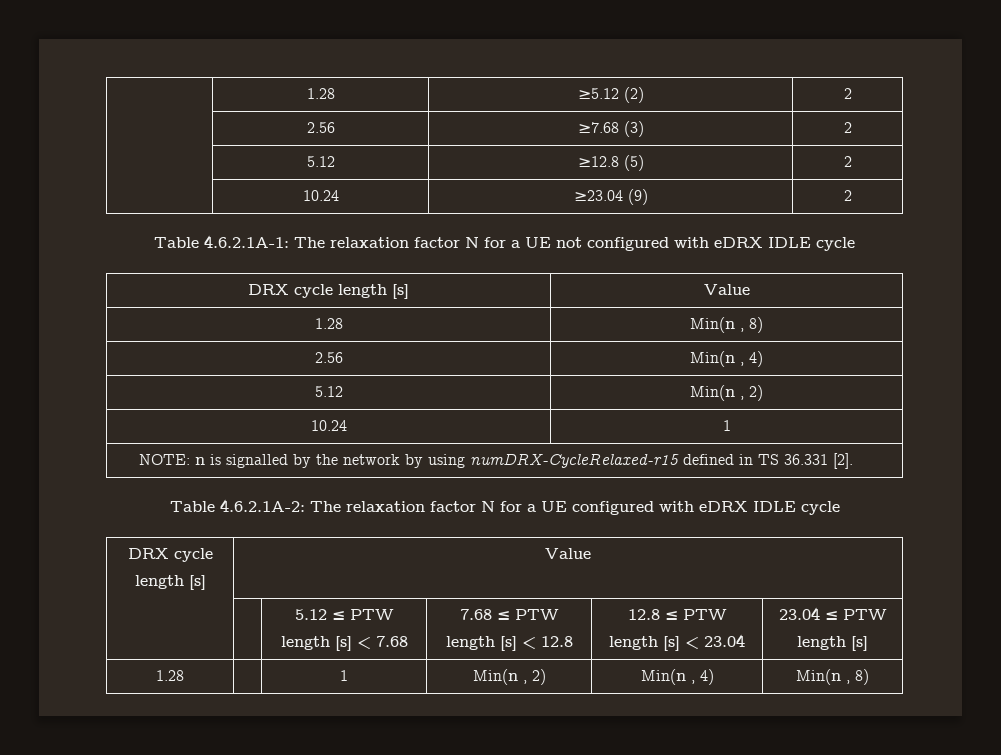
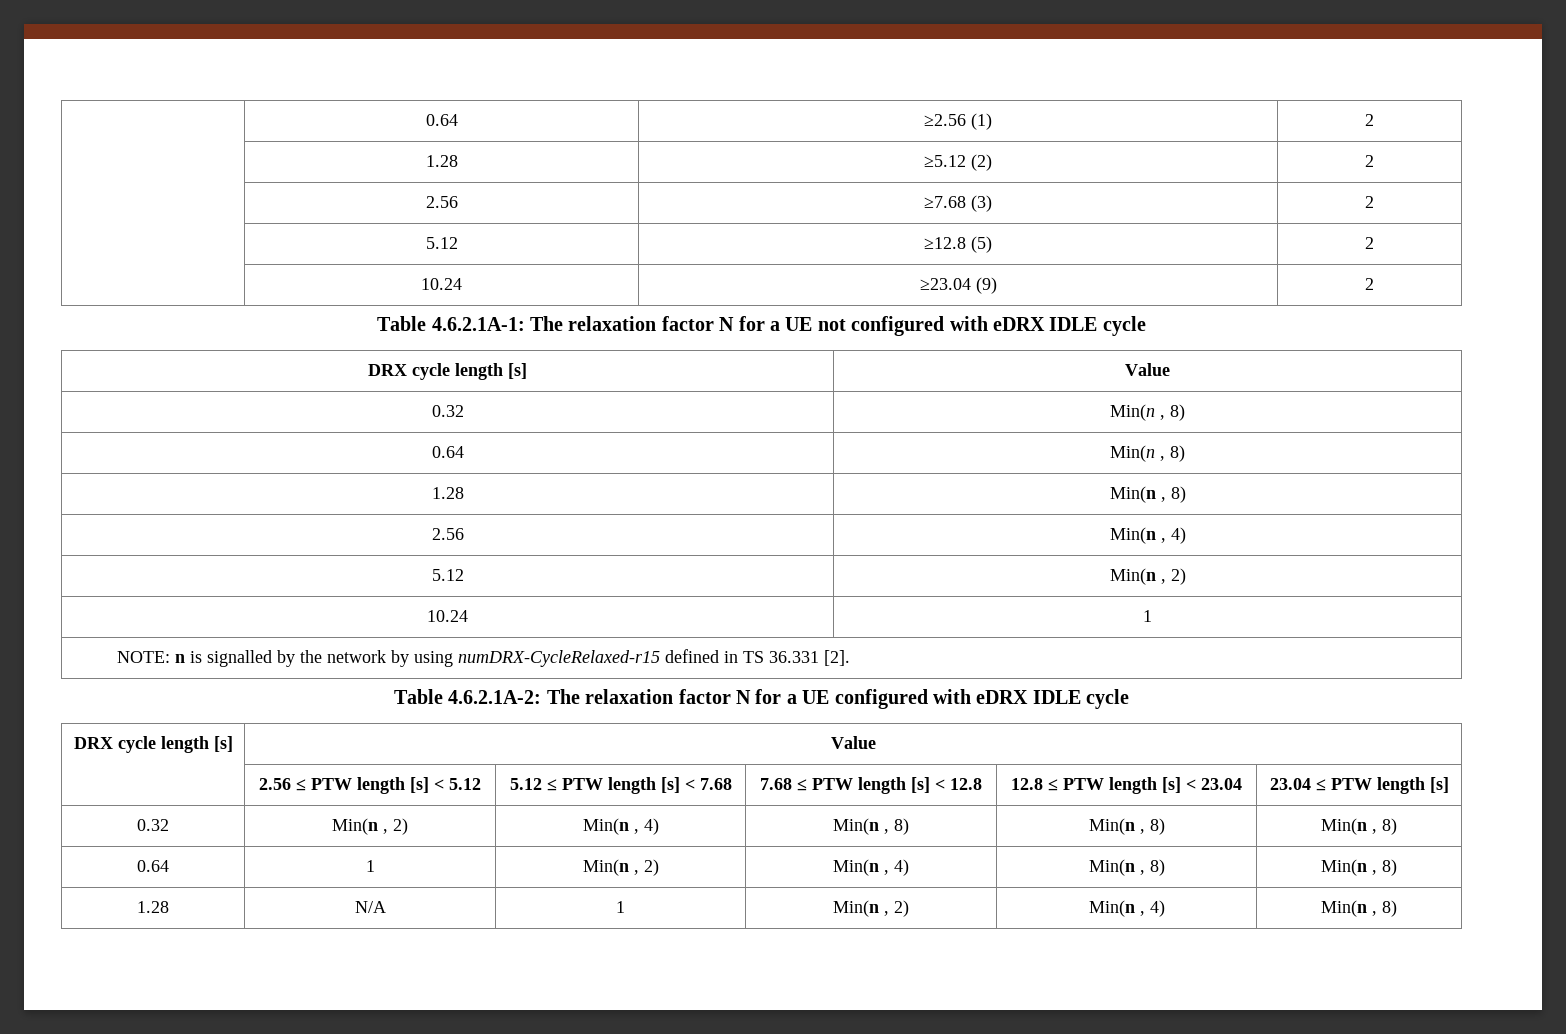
(306, 93) none -> [425,114,458,126] [924,113,992,130] [1365,114,1374,126] | 0.64 | ≥2.56 (1) | 2 //
(750, 289) none -> [431,405,464,417] [1109,404,1185,421] [431,446,464,458] [1109,445,1185,462] // 0.32 | Min(n , 8) // 0.64 | Min(n , 8)
(591, 553) none -> [259,777,481,794] 2.56 ≤ PTW length [s] < 5.12
[156,670,184,681] 1.28 | -> [137,819,169,831] [332,818,408,835] [582,818,659,835] [833,818,909,835] [1088,818,1165,835] [1321,818,1397,835] [137,860,169,872] 0.32 | Min(n , 2) | Min(n , 4) | Min(n , 8) | Min(n , 8) | Min(n , 8) // 0.64
(869, 677) none -> [1321,859,1397,876] [137,901,169,913] [354,901,386,913] [616,901,625,913] [833,900,909,917] [1088,900,1165,917] [1321,900,1397,917] | Min(n , 8) // 1.28 | N/A | 1 | Min(n , 2) | Min(n , 4) | Min(n , 8)

